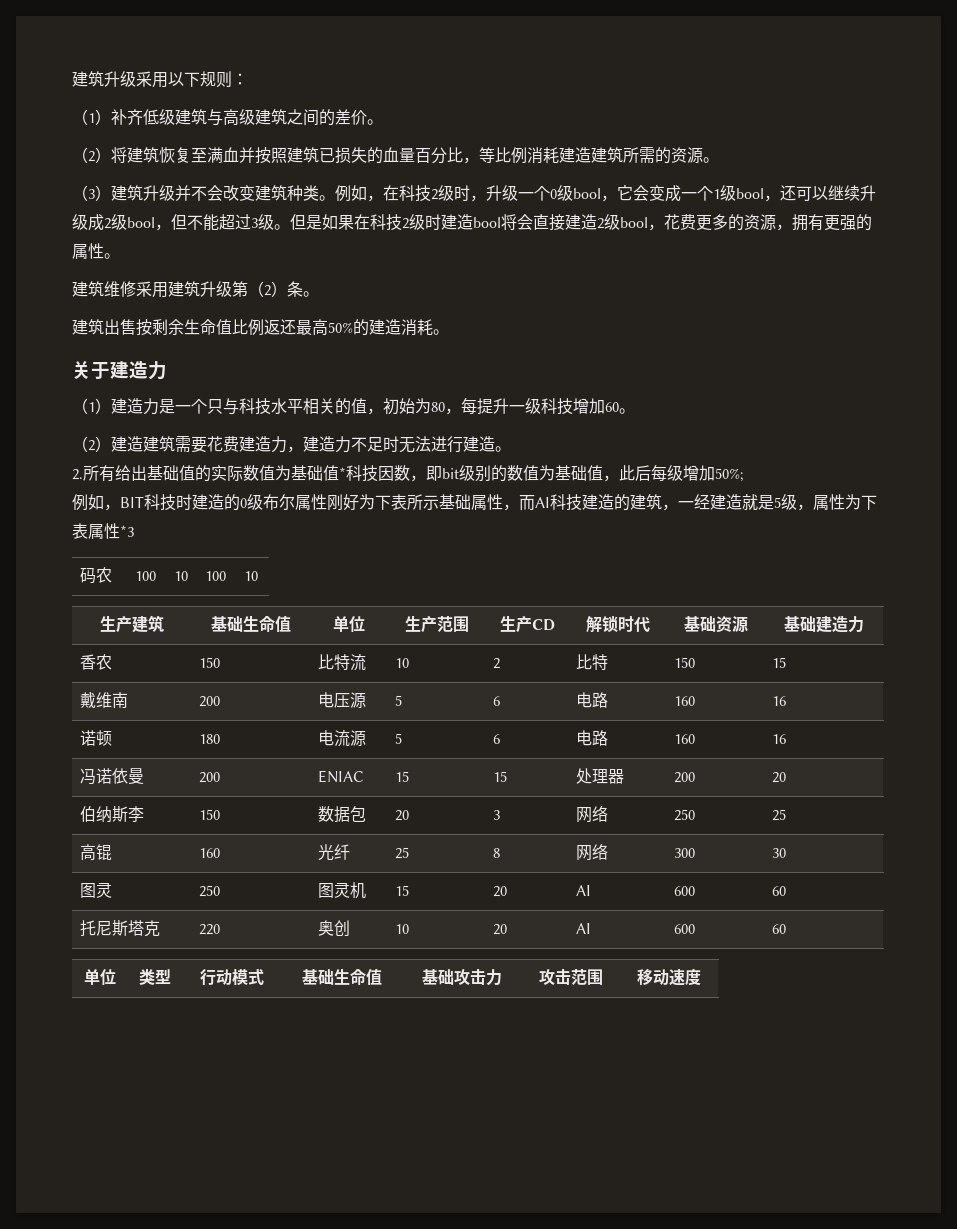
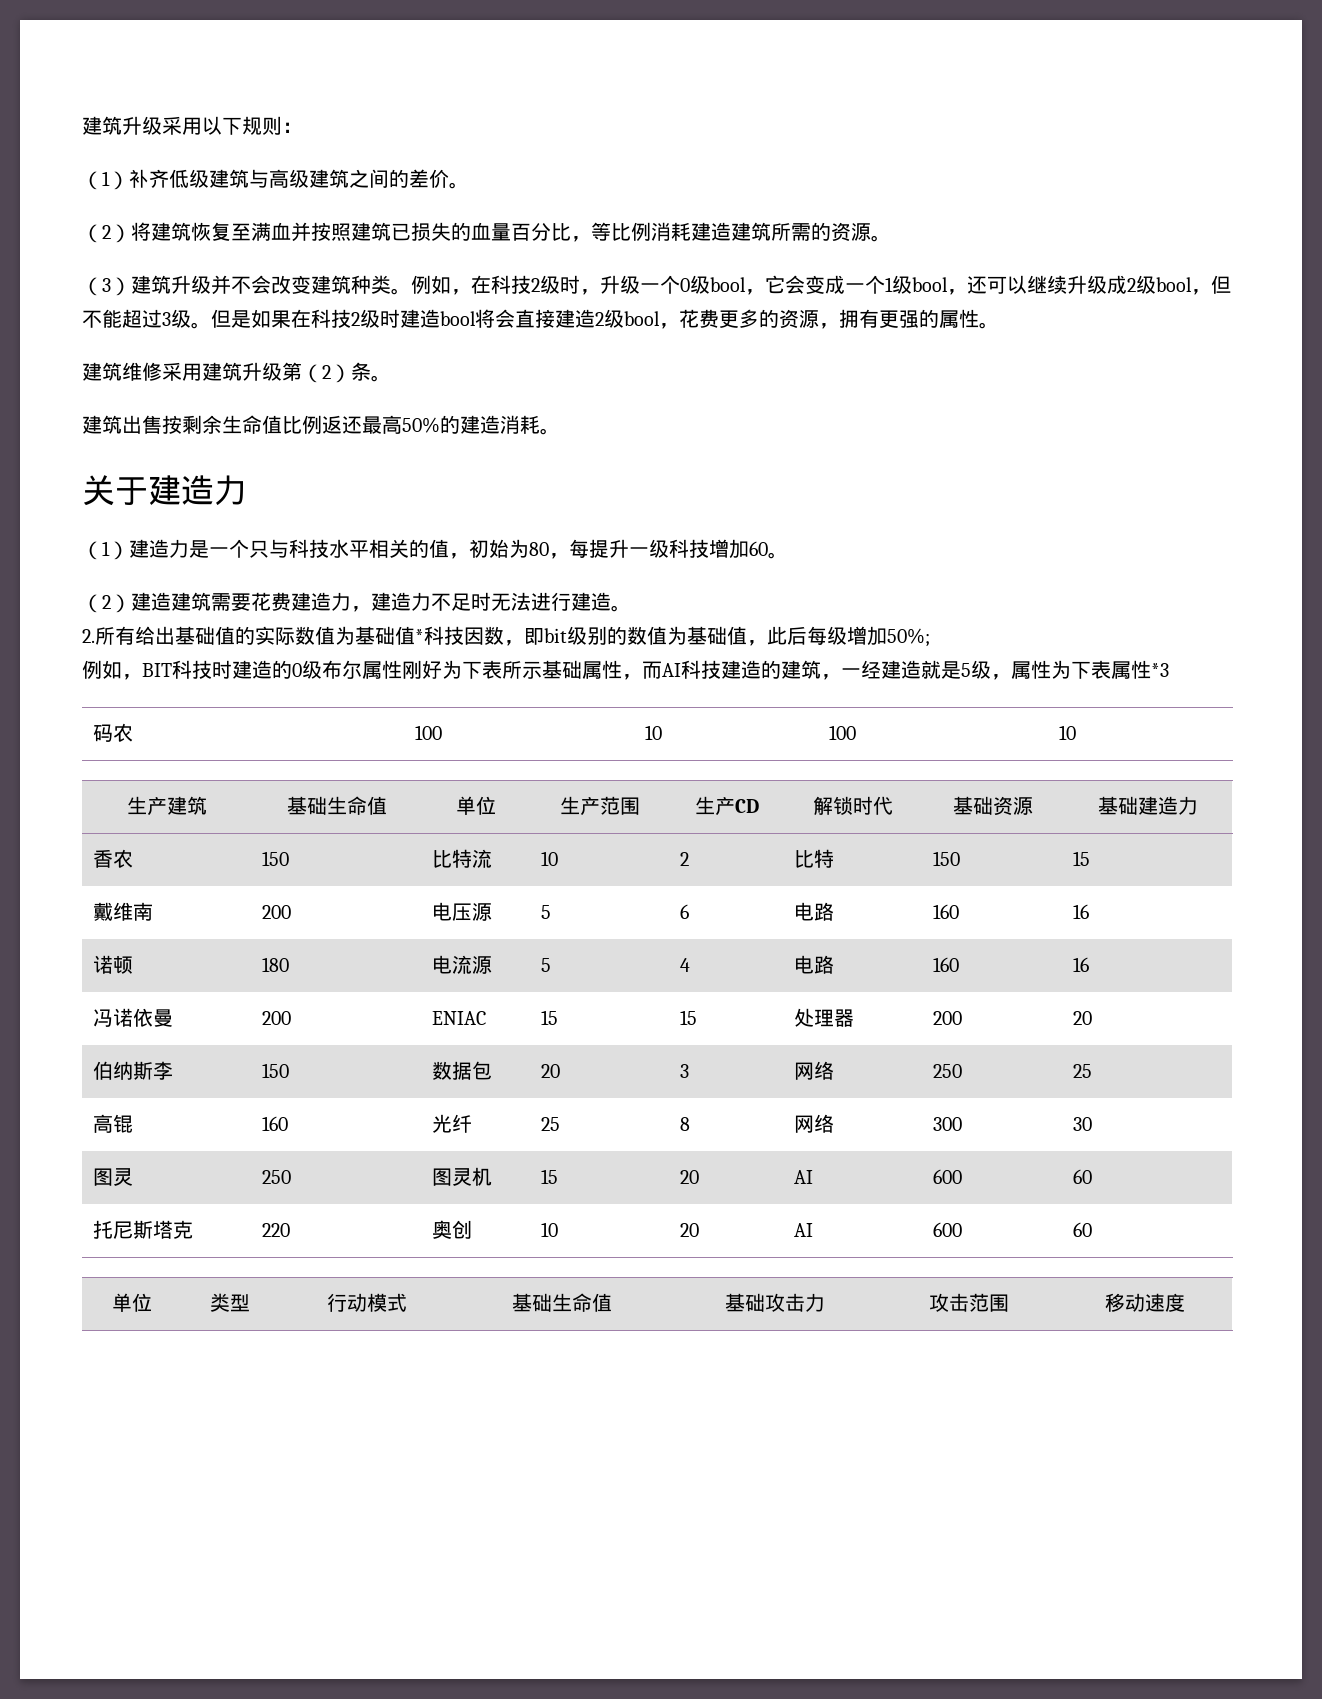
[493,734,501,744] 6 -> [679,958,690,972] 4

